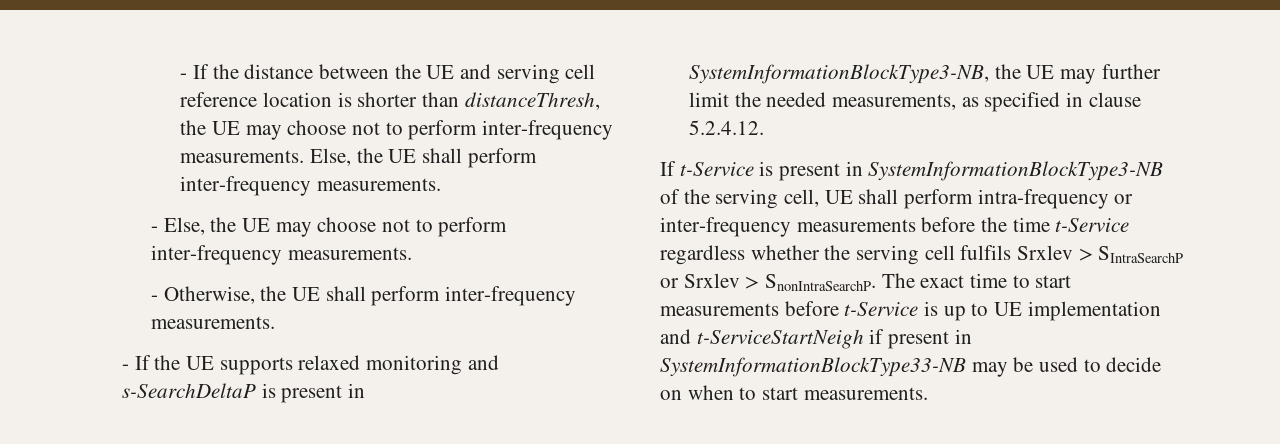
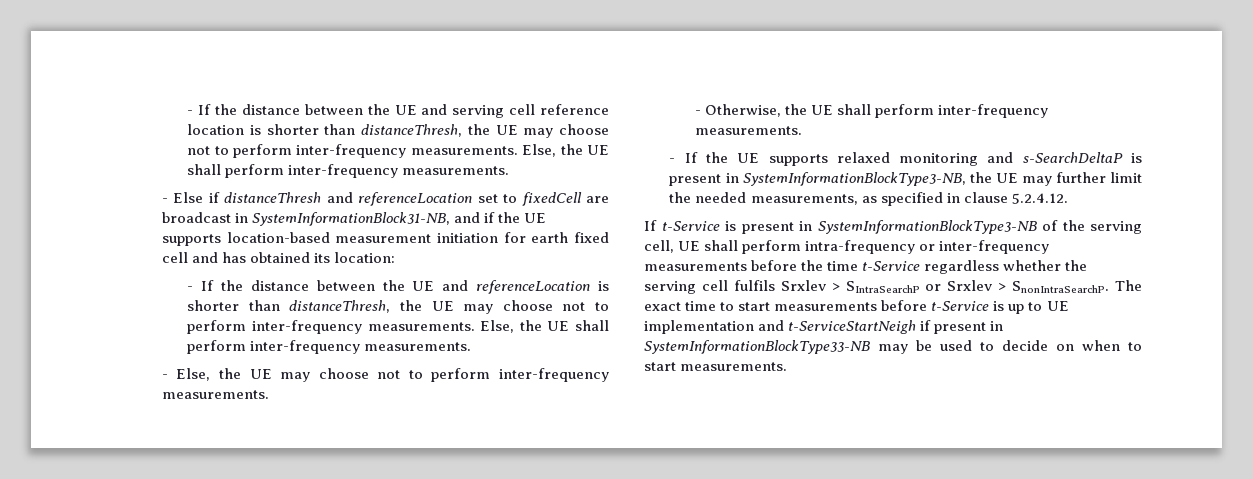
(441, 184) none -> [161,192,609,206] [161,212,547,226] [161,232,609,246] [161,252,396,263] [187,280,609,294] [187,300,609,314] [187,320,609,334] [187,340,472,354] // - Else if distanceThresh and referenceLocation set to fixedCell are broadcast in SystemInformationBlock31-NB, and if the UE supports location-based measurement initiation for earth fixed cell and has obtained its location: // - If the distance between the UE and referenceLocation is shorter than distanceThresh, the UE may choose not to perform inter-frequency measurements. Else, the UE shall perform inter-frequency measurements.

